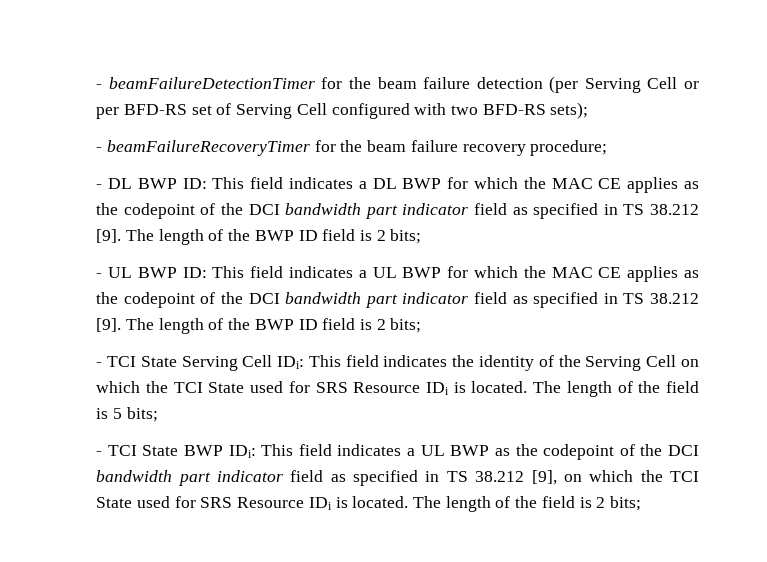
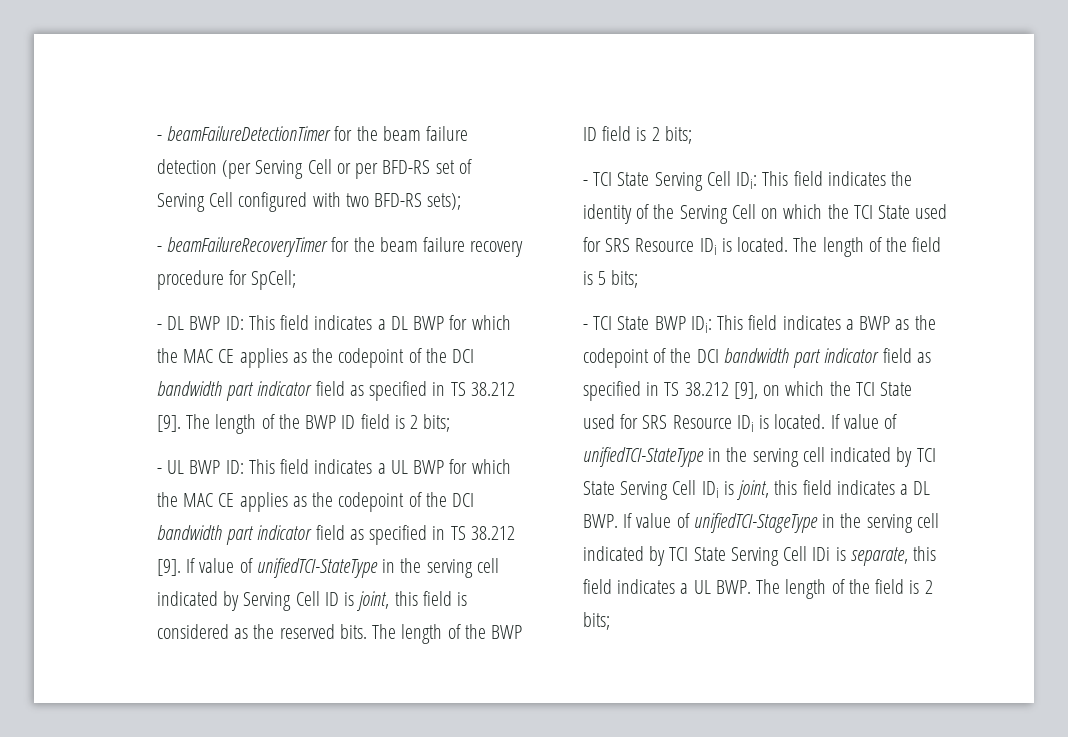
[530,140,608,156] procedure; -> [156,270,297,290] procedure for SpCell;
(122, 325) none -> [186,558,499,578] [156,591,468,611] [156,624,367,639] If value of unifiedTCI-StateType in the serving cell indicated by Serving Cell ID is joint, this field is considered as the reserved bits.
[420,445,445,456] UL -> (854, 324) none
(409, 502) none -> [830,414,898,429] [582,447,936,467] [582,480,931,500] [582,513,939,533] [582,546,937,566] [582,579,751,594] If value of unifiedTCI-StateType in the serving cell indicated by TCI State Serving Cell IDi is joint, this field indicates a DL BWP. If value of unifiedTCI-StageType in the serving cell indicated by TCI State Serving Cell IDi is separate, this field indicates a UL BWP.

